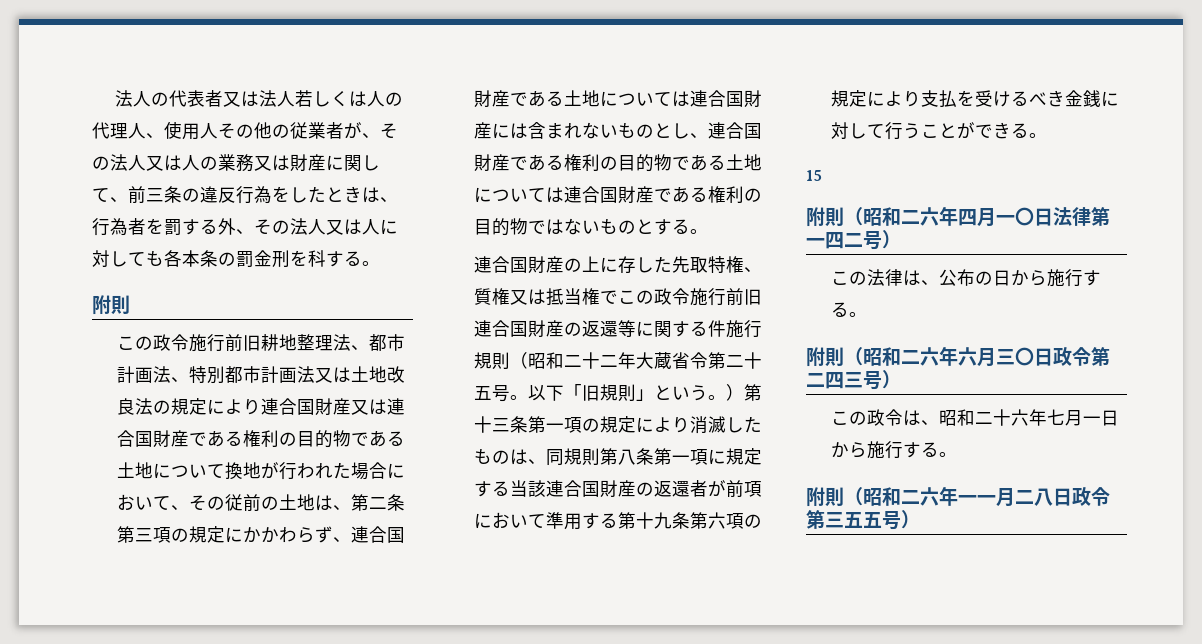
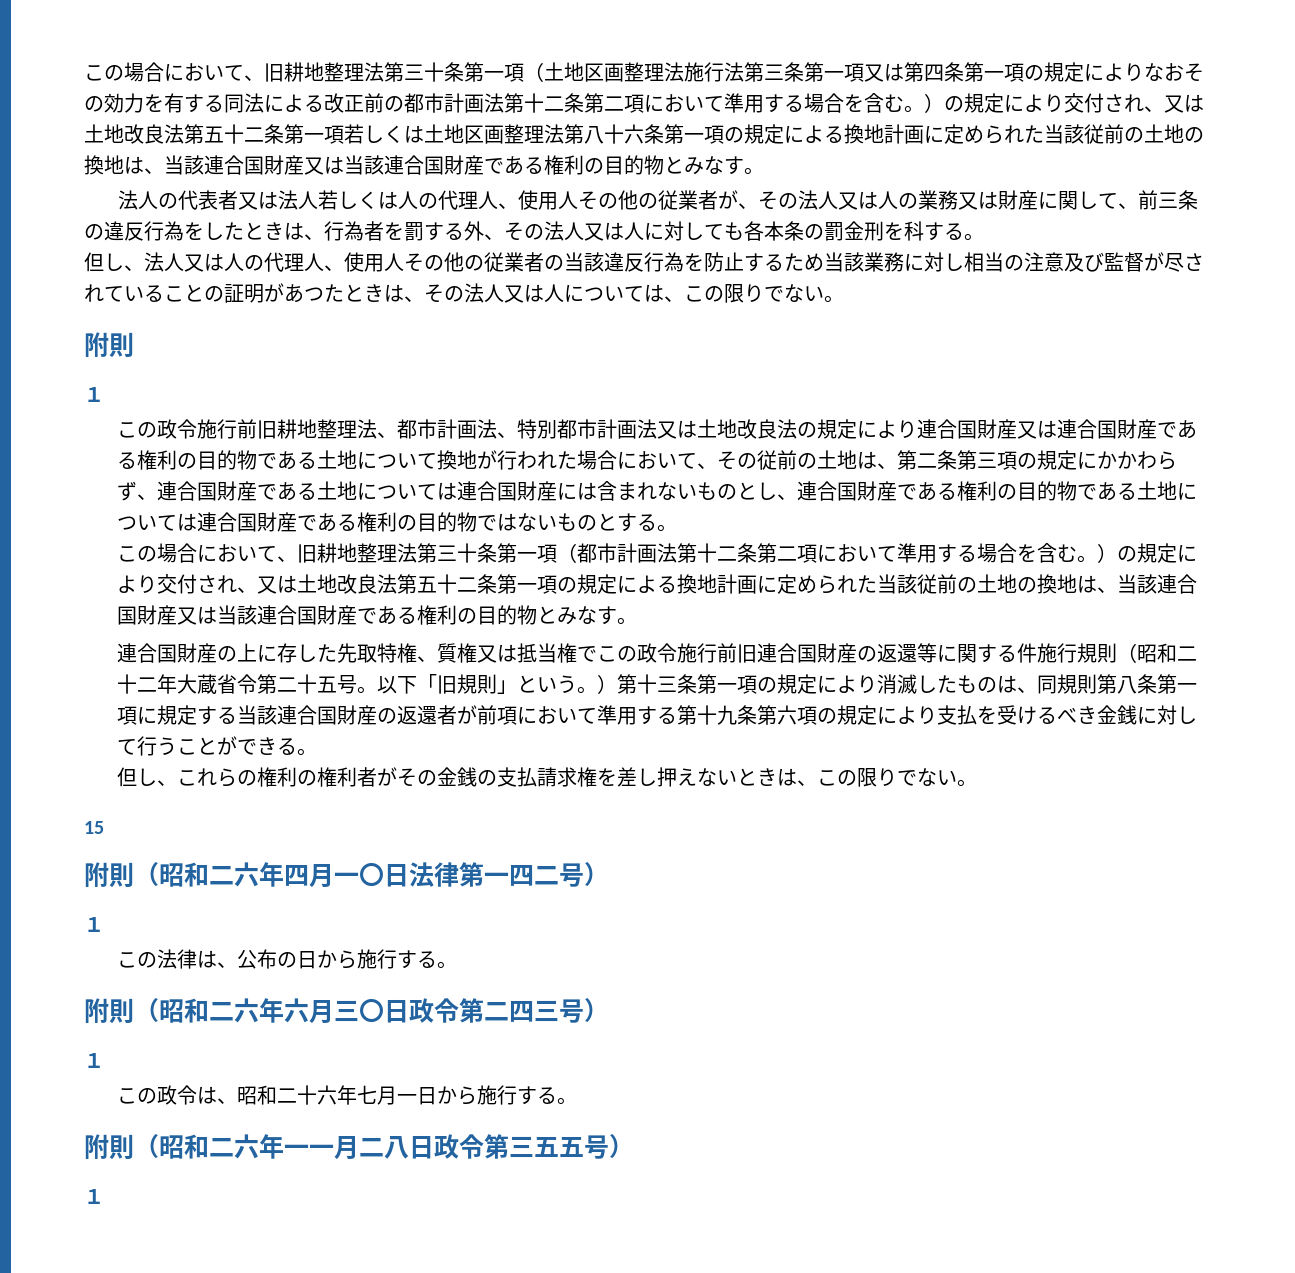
(114, 98) none -> [84,62,1204,82] [84,93,1204,113] [84,124,1204,144] [84,155,764,175] この場合において、旧耕地整理法第三十条第一項（土地区画整理法施行法第三条第一項又は第四条第一項の規定によりなおその効力を有する同法による改正前の都市計画法第十二条第二項において準用する場合を含む。）の規定により交付され、又は土地改良法第五十二条第一項若しくは土地区画整理法第八十六条第一項の規定による換地計画に定められた当該従前の土地の換地は、当該連合国財産又は当該連合国財産である権利の目的物とみなす。 //
[92,295,130,315] // 附則 -> [84,252,1204,272] [84,283,844,303] [84,332,134,358] [84,387,104,402] // 但し、法人又は人の代理人、使用人その他の従業者の当該違反行為を防止するため当該業務に対し相当の注意及び監督が尽されていることの証明があつたときは、その法人又は人については、この限りでない。 // 附則 // １
(708, 231) none -> [116,543,1197,563] [116,574,1197,594] [116,605,637,625] // この場合において、旧耕地整理法第三十条第一項（都市計画法第十二条第二項において準用する場合を含む。）の規定により交付され、又は土地改良法第五十二条第一項の規定による換地計画に定められた当該従前の土地の換地は、当該連合国財産又は当該連合国財産である権利の目的物とみなす。
(1047, 135) none -> [116,767,977,787] // 但し、これらの権利の権利者がその金銭の支払請求権を差し押えないときは、この限りでない。
(901, 239) none -> [84,917,104,932] // １
(901, 379) none -> [84,1053,104,1068] // １
(920, 519) none -> [84,1189,104,1204] // １

